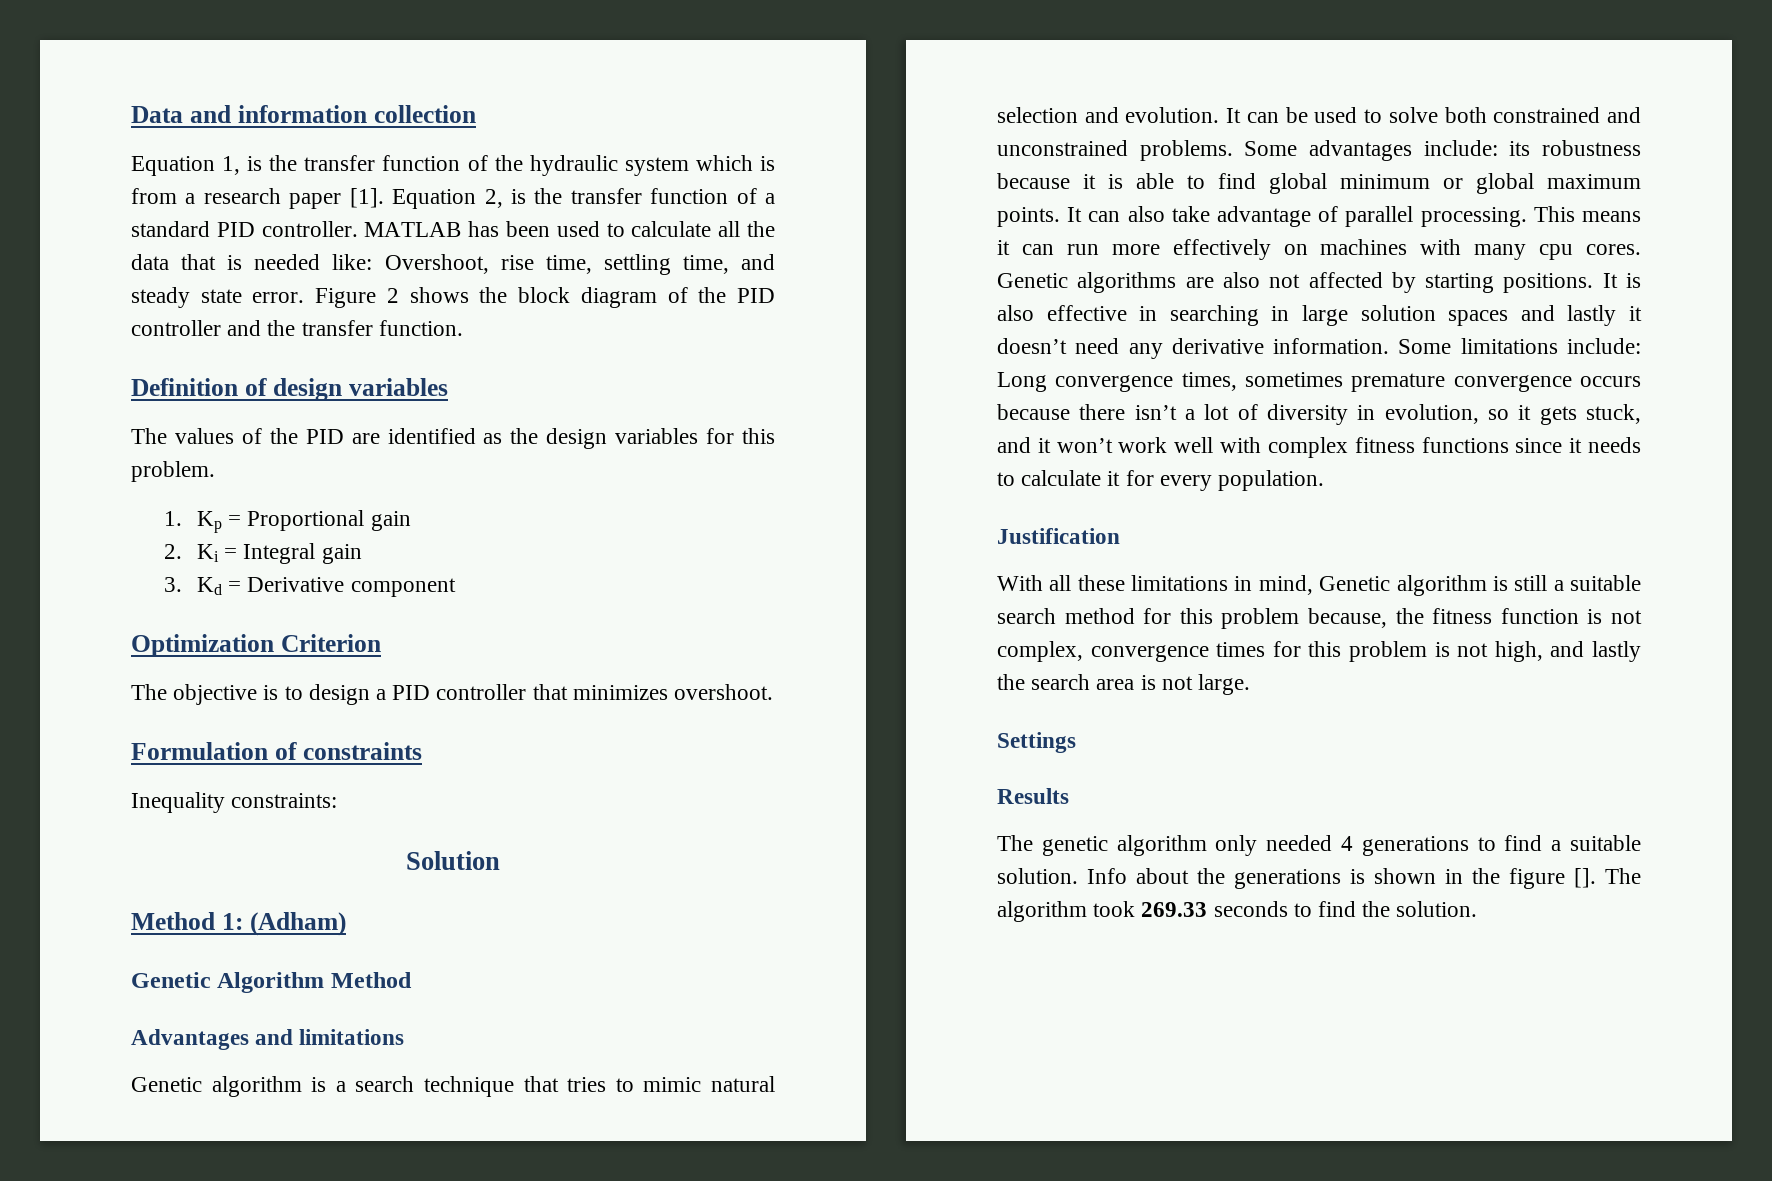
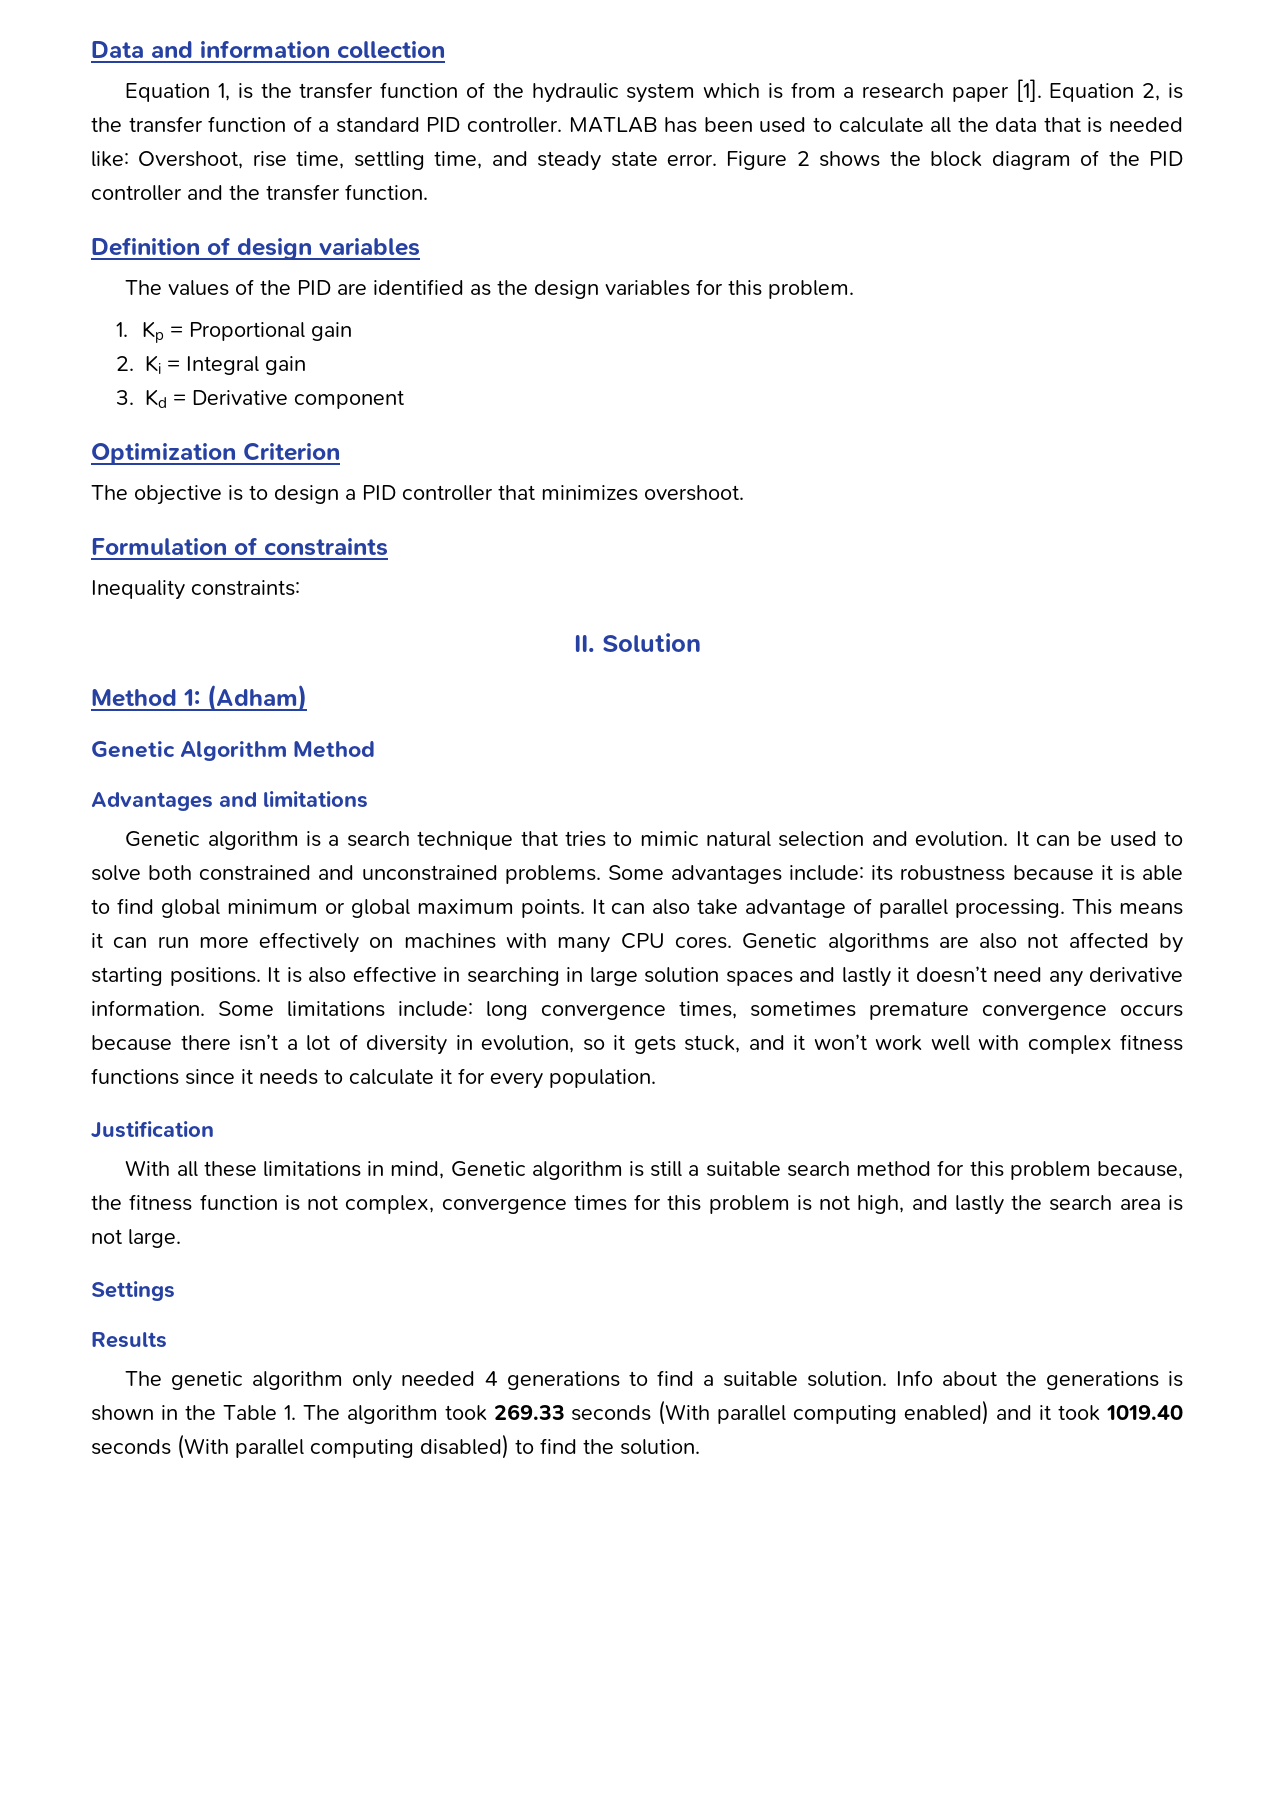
(338, 800) none -> [573,635,595,652] II.
[1539,244,1574,260] cpu -> [620,933,665,949] CPU
[997,372,1047,392] Long -> [486,1001,528,1020] long
[1509,868,1596,889] figure []. -> [222,1405,296,1421] Table 1.
(1288, 909) none -> [658,1400,1184,1425] [91,1434,509,1459] (With parallel computing enabled) and it took 1019.40 seconds (With parallel computing disabled)

